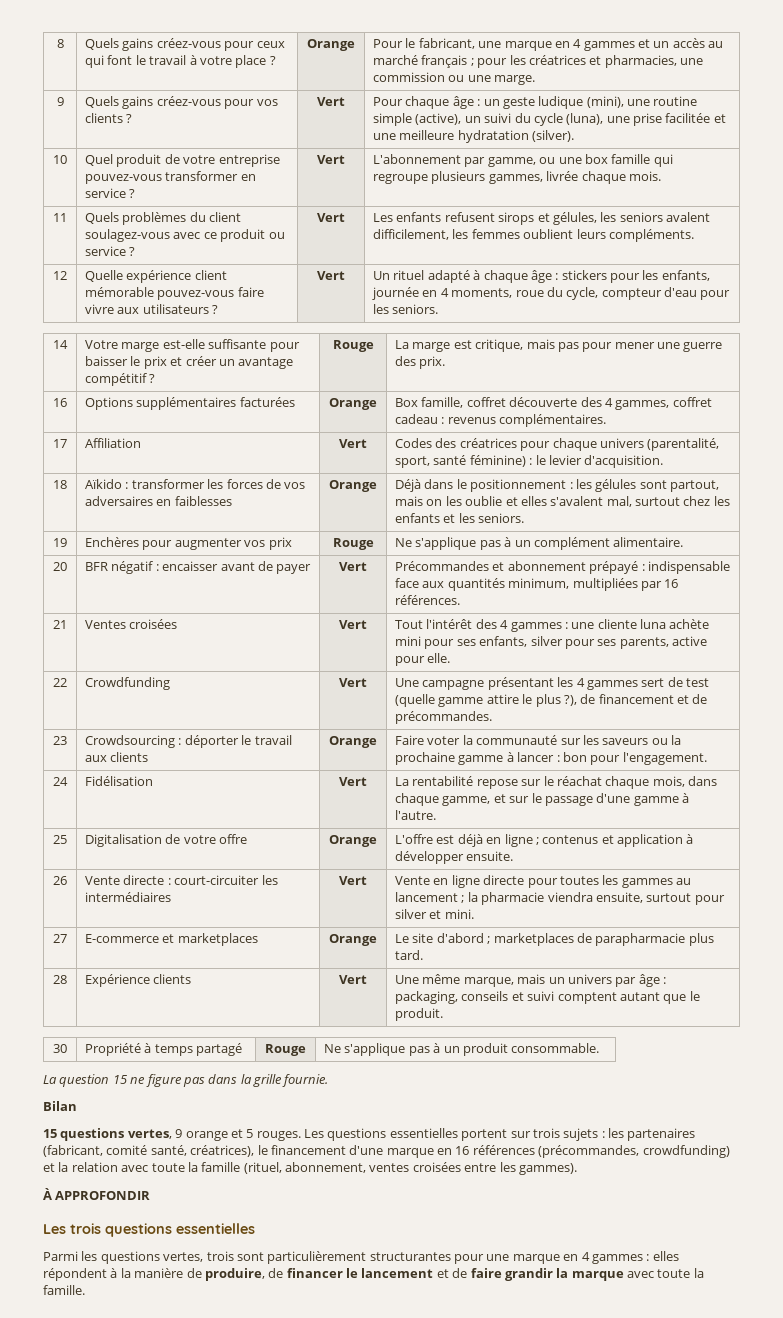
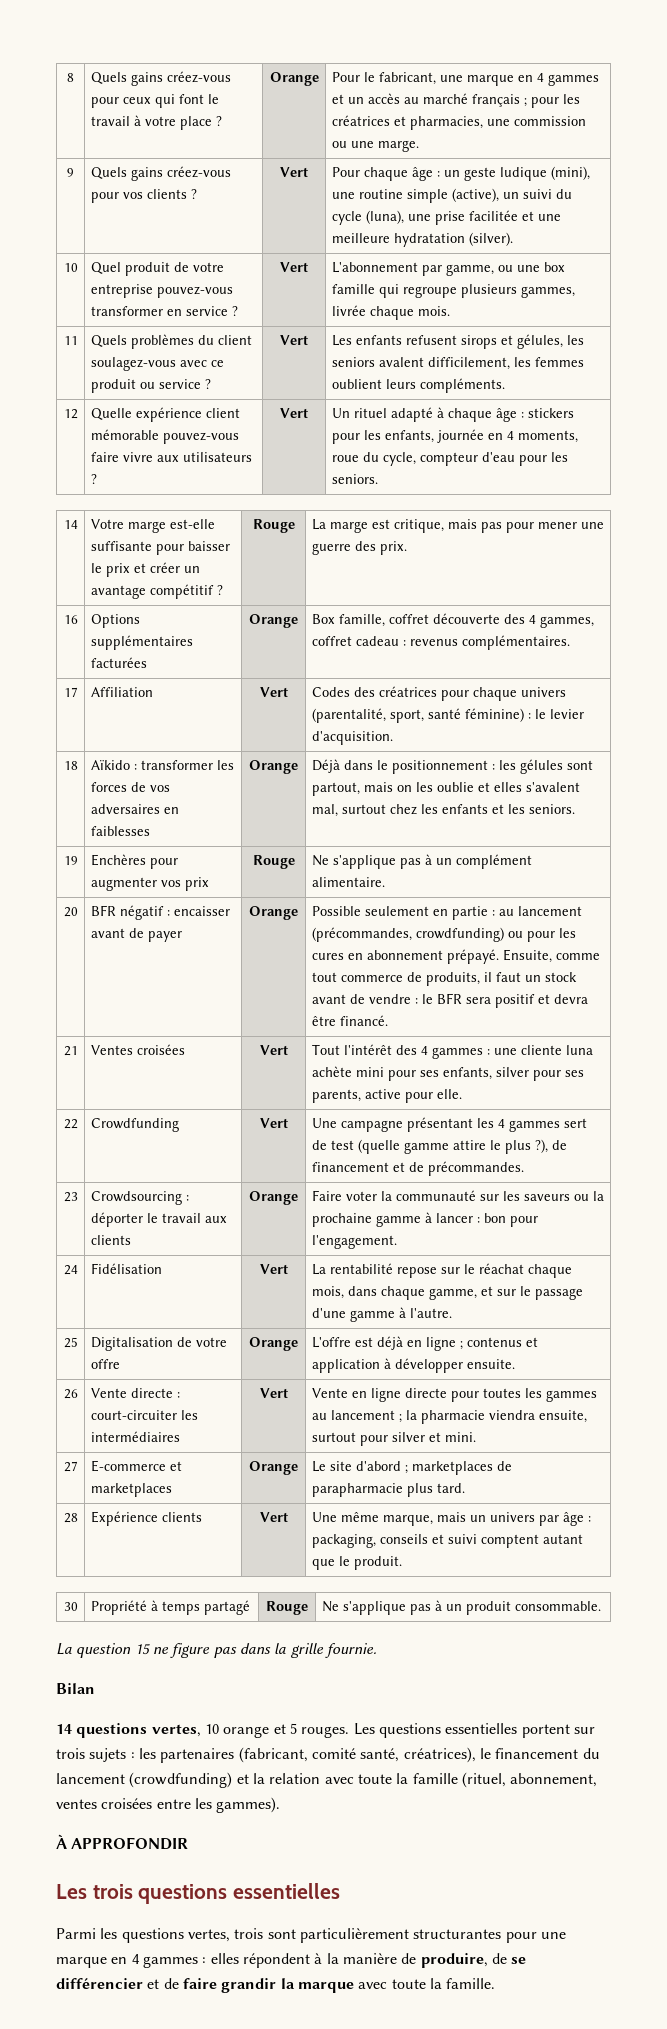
[339,562,367,571] [395,561,730,574] [395,578,679,591] [395,595,461,605] Vert | Précommandes et abonnement prépayé : indispensable face aux quantités minimum, multipliées par 16 références. -> [249,906,298,920] [311,906,582,920] [311,927,576,942] [311,949,600,964] [311,972,577,986] [311,993,588,1008] [311,1015,388,1026] Orange | Possible seulement en partie : au lancement (précommandes, crowdfunding) ou pour les cures en abonnement prépayé. Ensuite, comme tout commerce de produits, il faut un stock avant de vendre : le BFR sera positif et devra être financé.
[43,1128,183,1141] 15 questions vertes, 9 -> [56,1723,219,1738] 14 questions vertes, 10
[349,1145,730,1158] d'une marque en 16 références (précommandes, crowdfunding) -> [582,1748,600,1759] [56,1772,233,1788] du lancement (crowdfunding)
[286,1268,434,1278] financer le lancement -> [511,1957,527,1964] [56,1978,143,1989] se différencier

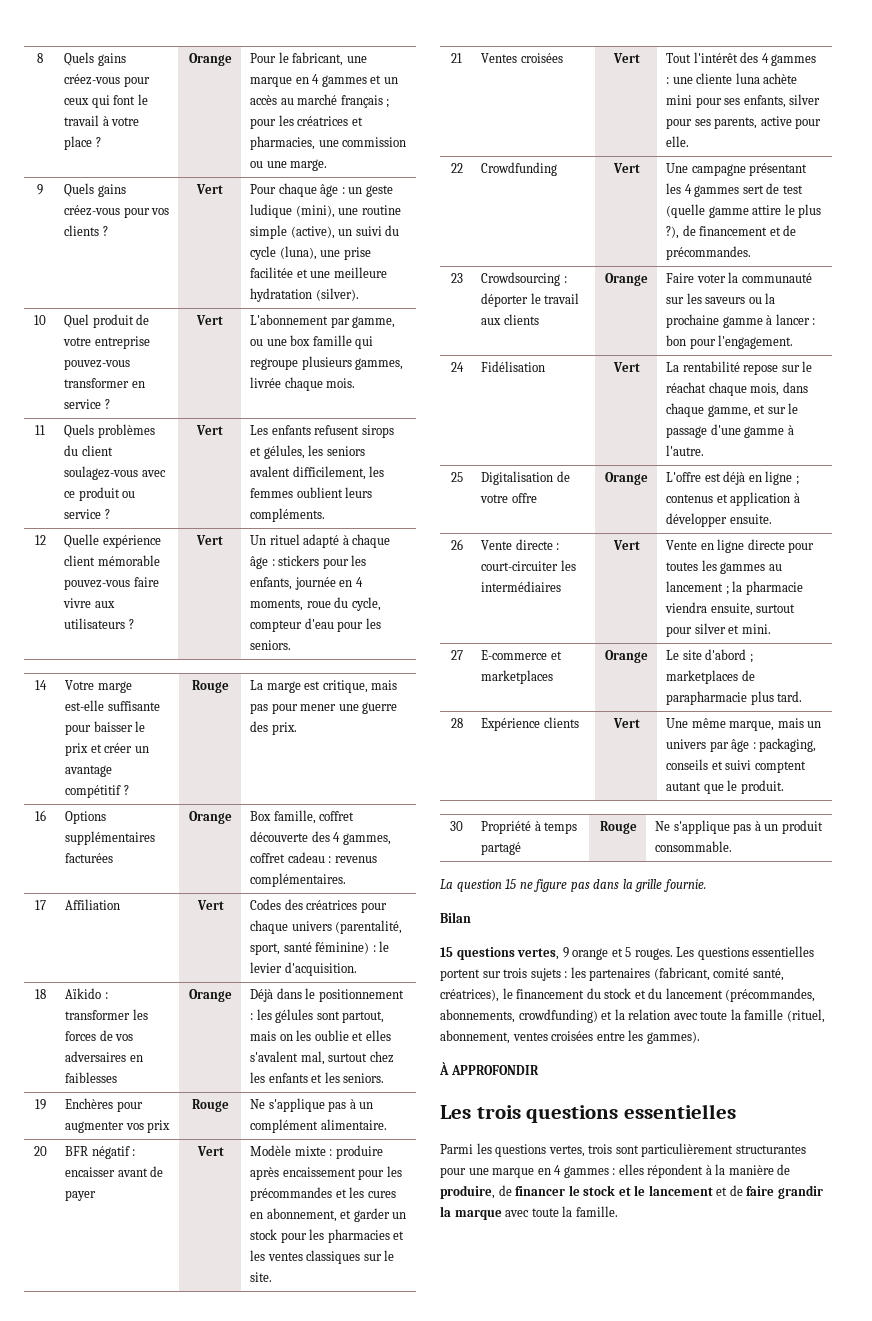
[249,906,298,920] [311,906,582,920] [311,927,576,942] [311,949,600,964] [311,972,577,986] [311,993,588,1008] [311,1015,388,1026] Orange | Possible seulement en partie : au lancement (précommandes, crowdfunding) ou pour les cures en abonnement prépayé. Ensuite, comme tout commerce de produits, il faut un stock avant de vendre : le BFR sera positif et devra être financé. -> [196,1146,224,1156] [250,1145,383,1159] [250,1166,402,1180] [250,1187,396,1201] [250,1208,407,1222] [250,1229,405,1243] [250,1250,395,1264] [250,1272,273,1282] Vert | Modèle mixte : produire après encaissement pour les précommandes et les cures en abonnement, et garder un stock pour les pharmacies et les ventes classiques sur le site.
[56,1723,219,1738] 14 questions vertes, 10 -> [440,947,569,960] 15 questions vertes, 9
[56,1772,233,1788] lancement (crowdfunding) -> [604,988,816,1002] [440,1009,598,1023] stock et du lancement (précommandes, abonnements, crowdfunding)
[511,1957,527,1964] [56,1978,143,1989] se différencier -> [515,1185,713,1196] financer le stock et le lancement

